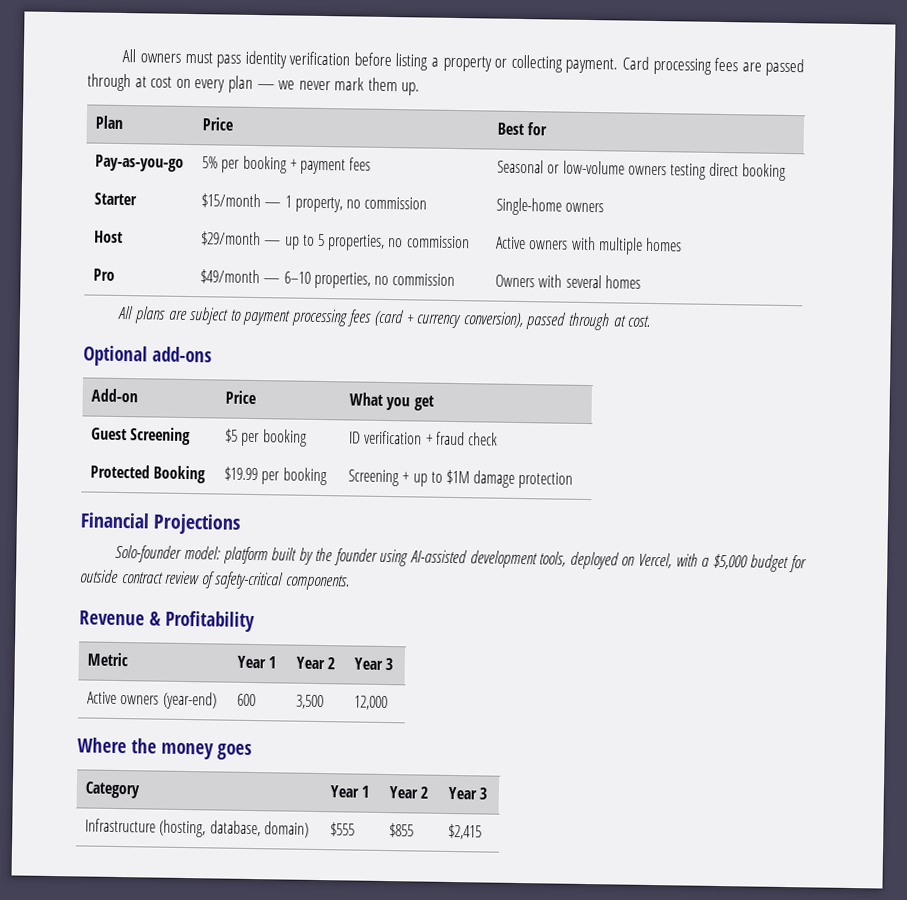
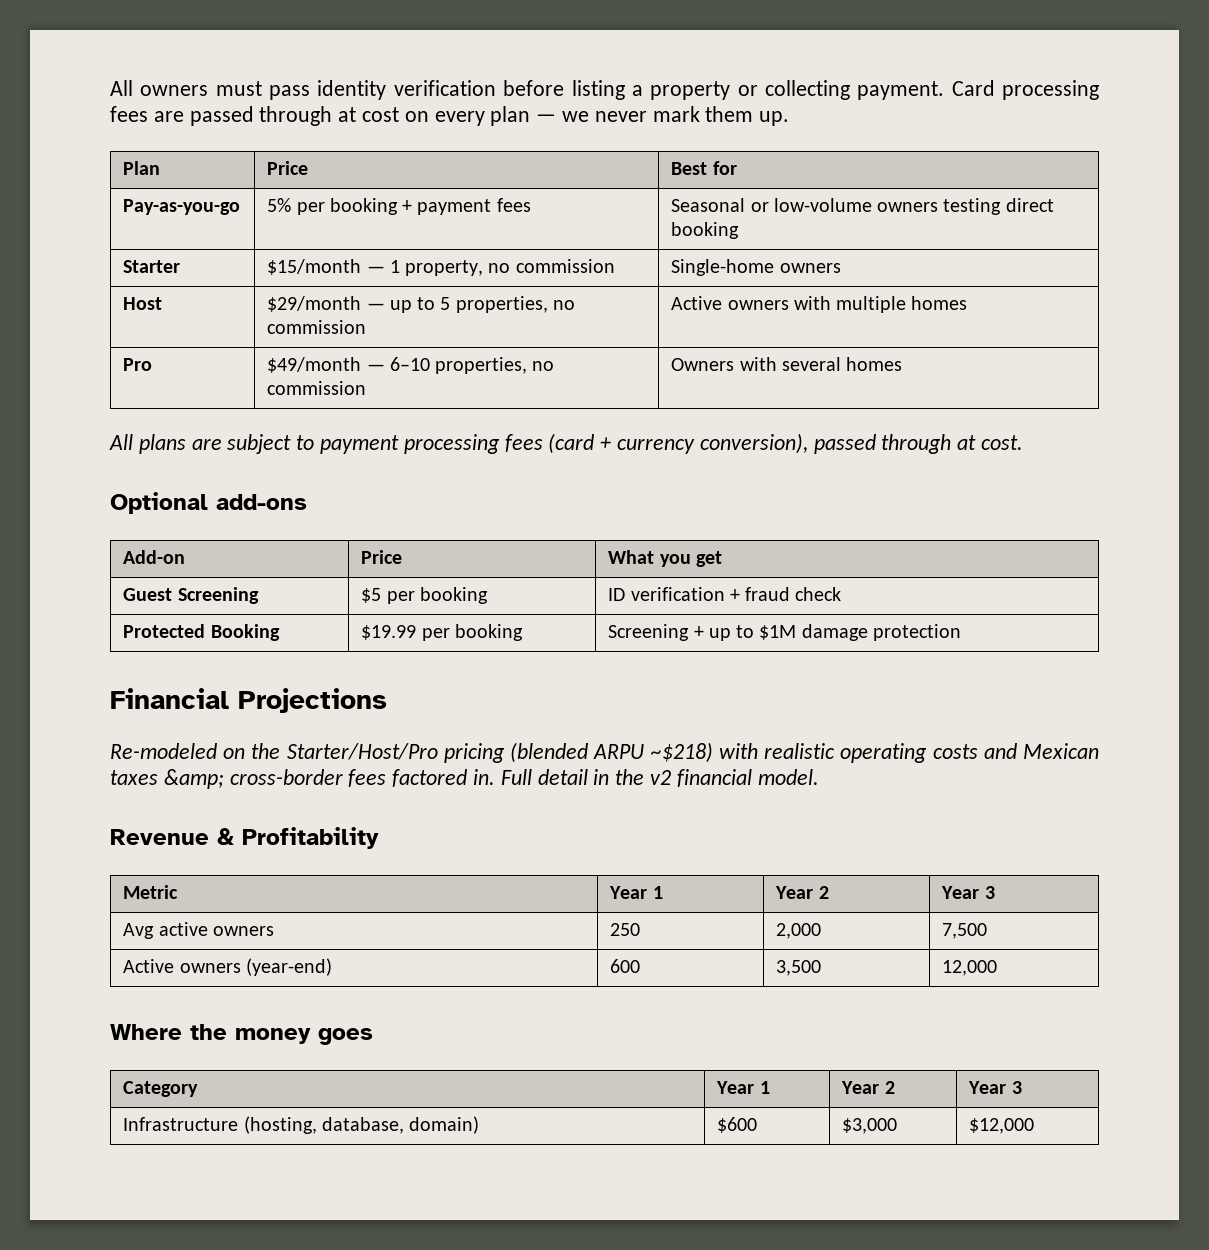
[115,544,807,573] [79,569,350,591] Solo-founder model: platform built by the founder using AI-assisted development tools, deployed on Vercel, with a $5,000 budget for outside contract review of safety-critical components. -> [110,742,1100,763] [110,769,819,789] Re-modeled on the Starter/Host/Pro pricing (blended ARPU ~$218) with realistic operating costs and Mexican taxes &amp; cross-border fees factored in. Full detail in the v2 financial model.
(394, 664) none -> [123,922,274,939] [610,923,641,936] [776,923,822,939] [942,923,988,939] // Avg active owners | 250 | 2,000 | 7,500
[330,822,356,837] [389,823,415,838] [448,823,483,840] $555 | $855 | $2,415 -> [717,1117,758,1133] [842,1118,898,1134] [969,1118,1035,1134] $600 | $3,000 | $12,000

